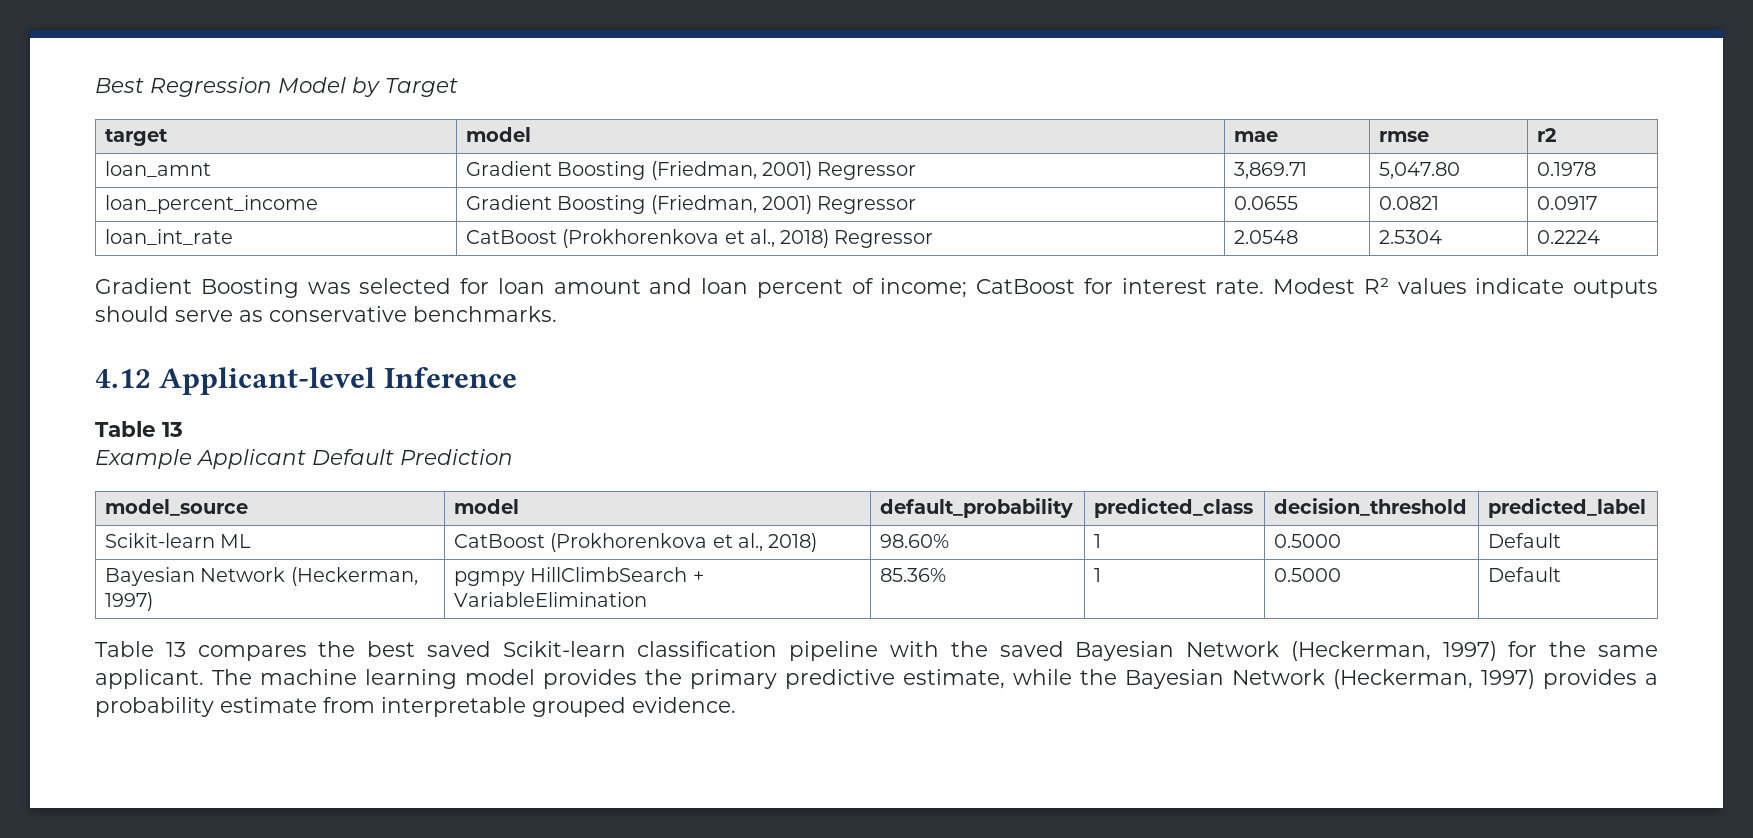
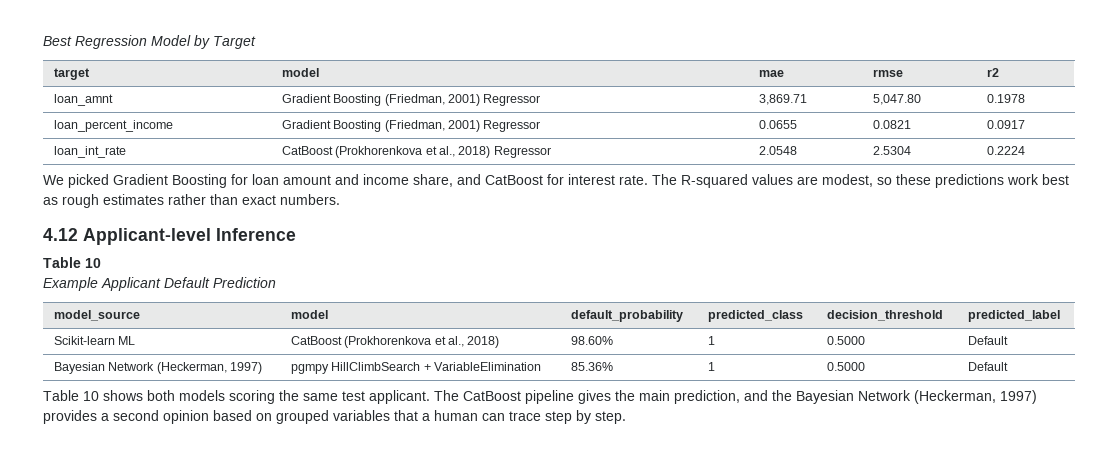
[95,278,1658,298] [95,306,557,322] Gradient Boosting was selected for loan amount and loan percent of income; CatBoost for interest rate. Modest R² values indicate outputs should serve as conservative benchmarks. -> [43,174,1069,188] [43,194,340,208] We picked Gradient Boosting for loan amount and income share, and CatBoost for interest rate. The R-squared values are modest, so these predictions work best as rough estimates rather than exact numbers.
[162,422,183,437] 13 -> [85,258,101,268] 10
[165,641,1538,661] 13 compares the best saved Scikit-learn classification pipeline with the saved Bayesian Network (Heckerman, 1997) for -> [83,390,275,404] 10 shows both models scoring
(1659, 651) none -> [342,391,365,401] test
[260,669,1072,689] machine learning model provides the primary predictive estimate, while -> [463,390,768,404] CatBoost pipeline gives the main prediction, and
[95,697,736,717] probability estimate from interpretable grouped evidence. -> [113,410,626,424] second opinion based on grouped variables that a human can trace step by step.

